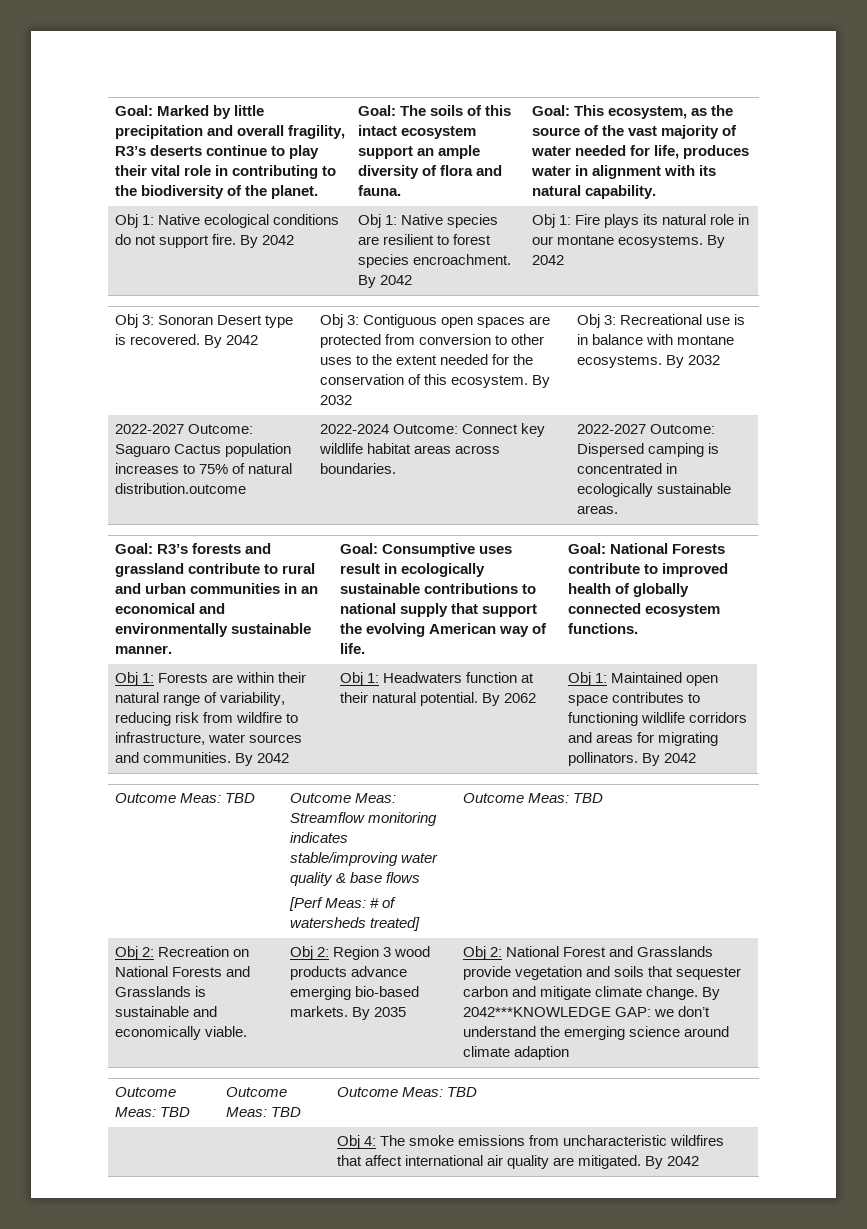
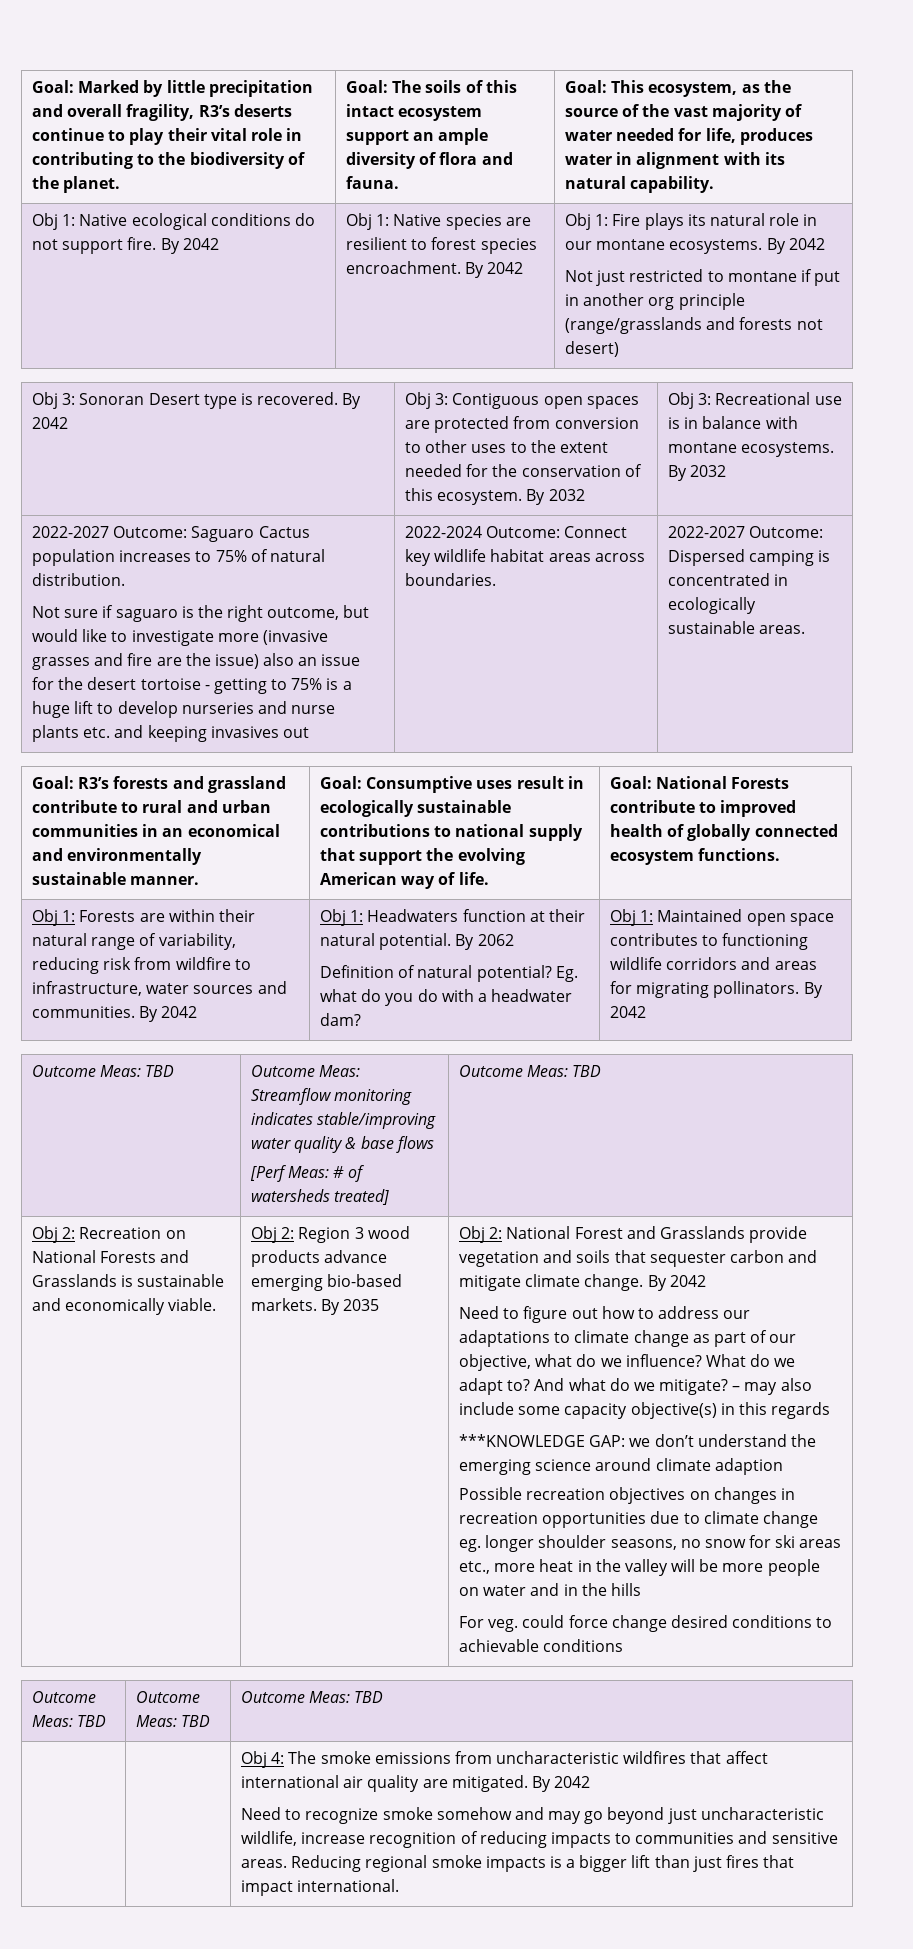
(564, 260) none -> [564,269,841,286] [564,293,745,310] [564,317,823,334] [564,341,619,357] // Not just restricted to montane if put in another org principle (range/grasslands and forests not desert)
[114,483,246,494] distribution.outcome -> [31,573,125,586] [31,605,370,622] [31,629,328,646] [31,653,361,670] [31,677,352,694] [31,701,336,718] [31,725,309,742] distribution. // Not sure if saguaro is the right outcome, but would like to investigate more (invasive grasses and fire are the issue) also an issue for the desert tortoise - getting to 75% is a huge lift to develop nurseries and nurse plants etc. and keeping invasives out
(537, 698) none -> [319,965,578,982] [319,989,573,1006] [319,1013,361,1026] // Definition of natural potential? Eg. what do you do with a headwater dam?
[462,1007,611,1017] 2042***KNOWLEDGE -> [669,1275,706,1287] [458,1306,751,1323] [458,1330,797,1347] [458,1354,796,1371] [458,1378,812,1395] [458,1402,831,1419] [458,1434,585,1447] 2042 // Need to figure out how to address our adaptations to climate change as part of our objective, what do we influence? What do we adapt to? And what do we mitigate? – may also include some capacity objective(s) in this regards // ***KNOWLEDGE
(569, 1053) none -> [458,1487,795,1504] [458,1511,818,1528] [458,1535,842,1552] [458,1559,820,1576] [458,1583,641,1596] [458,1615,833,1632] [458,1639,624,1652] // Possible recreation objectives on changes in recreation opportunities due to climate change eg. longer shoulder seasons, no snow for ski areas etc., more heat in the valley will be more people on water and in the hills // For veg. could force change desired conditions to achievable conditions
(700, 1161) none -> [240,1807,824,1824] [240,1831,838,1848] [240,1855,795,1872] [240,1879,400,1896] // Need to recognize smoke somehow and may go beyond just uncharacteristic wildlife, increase recognition of reducing impacts to communities and sensitive areas. Reducing regional smoke impacts is a bigger lift than just fires that impact international.

